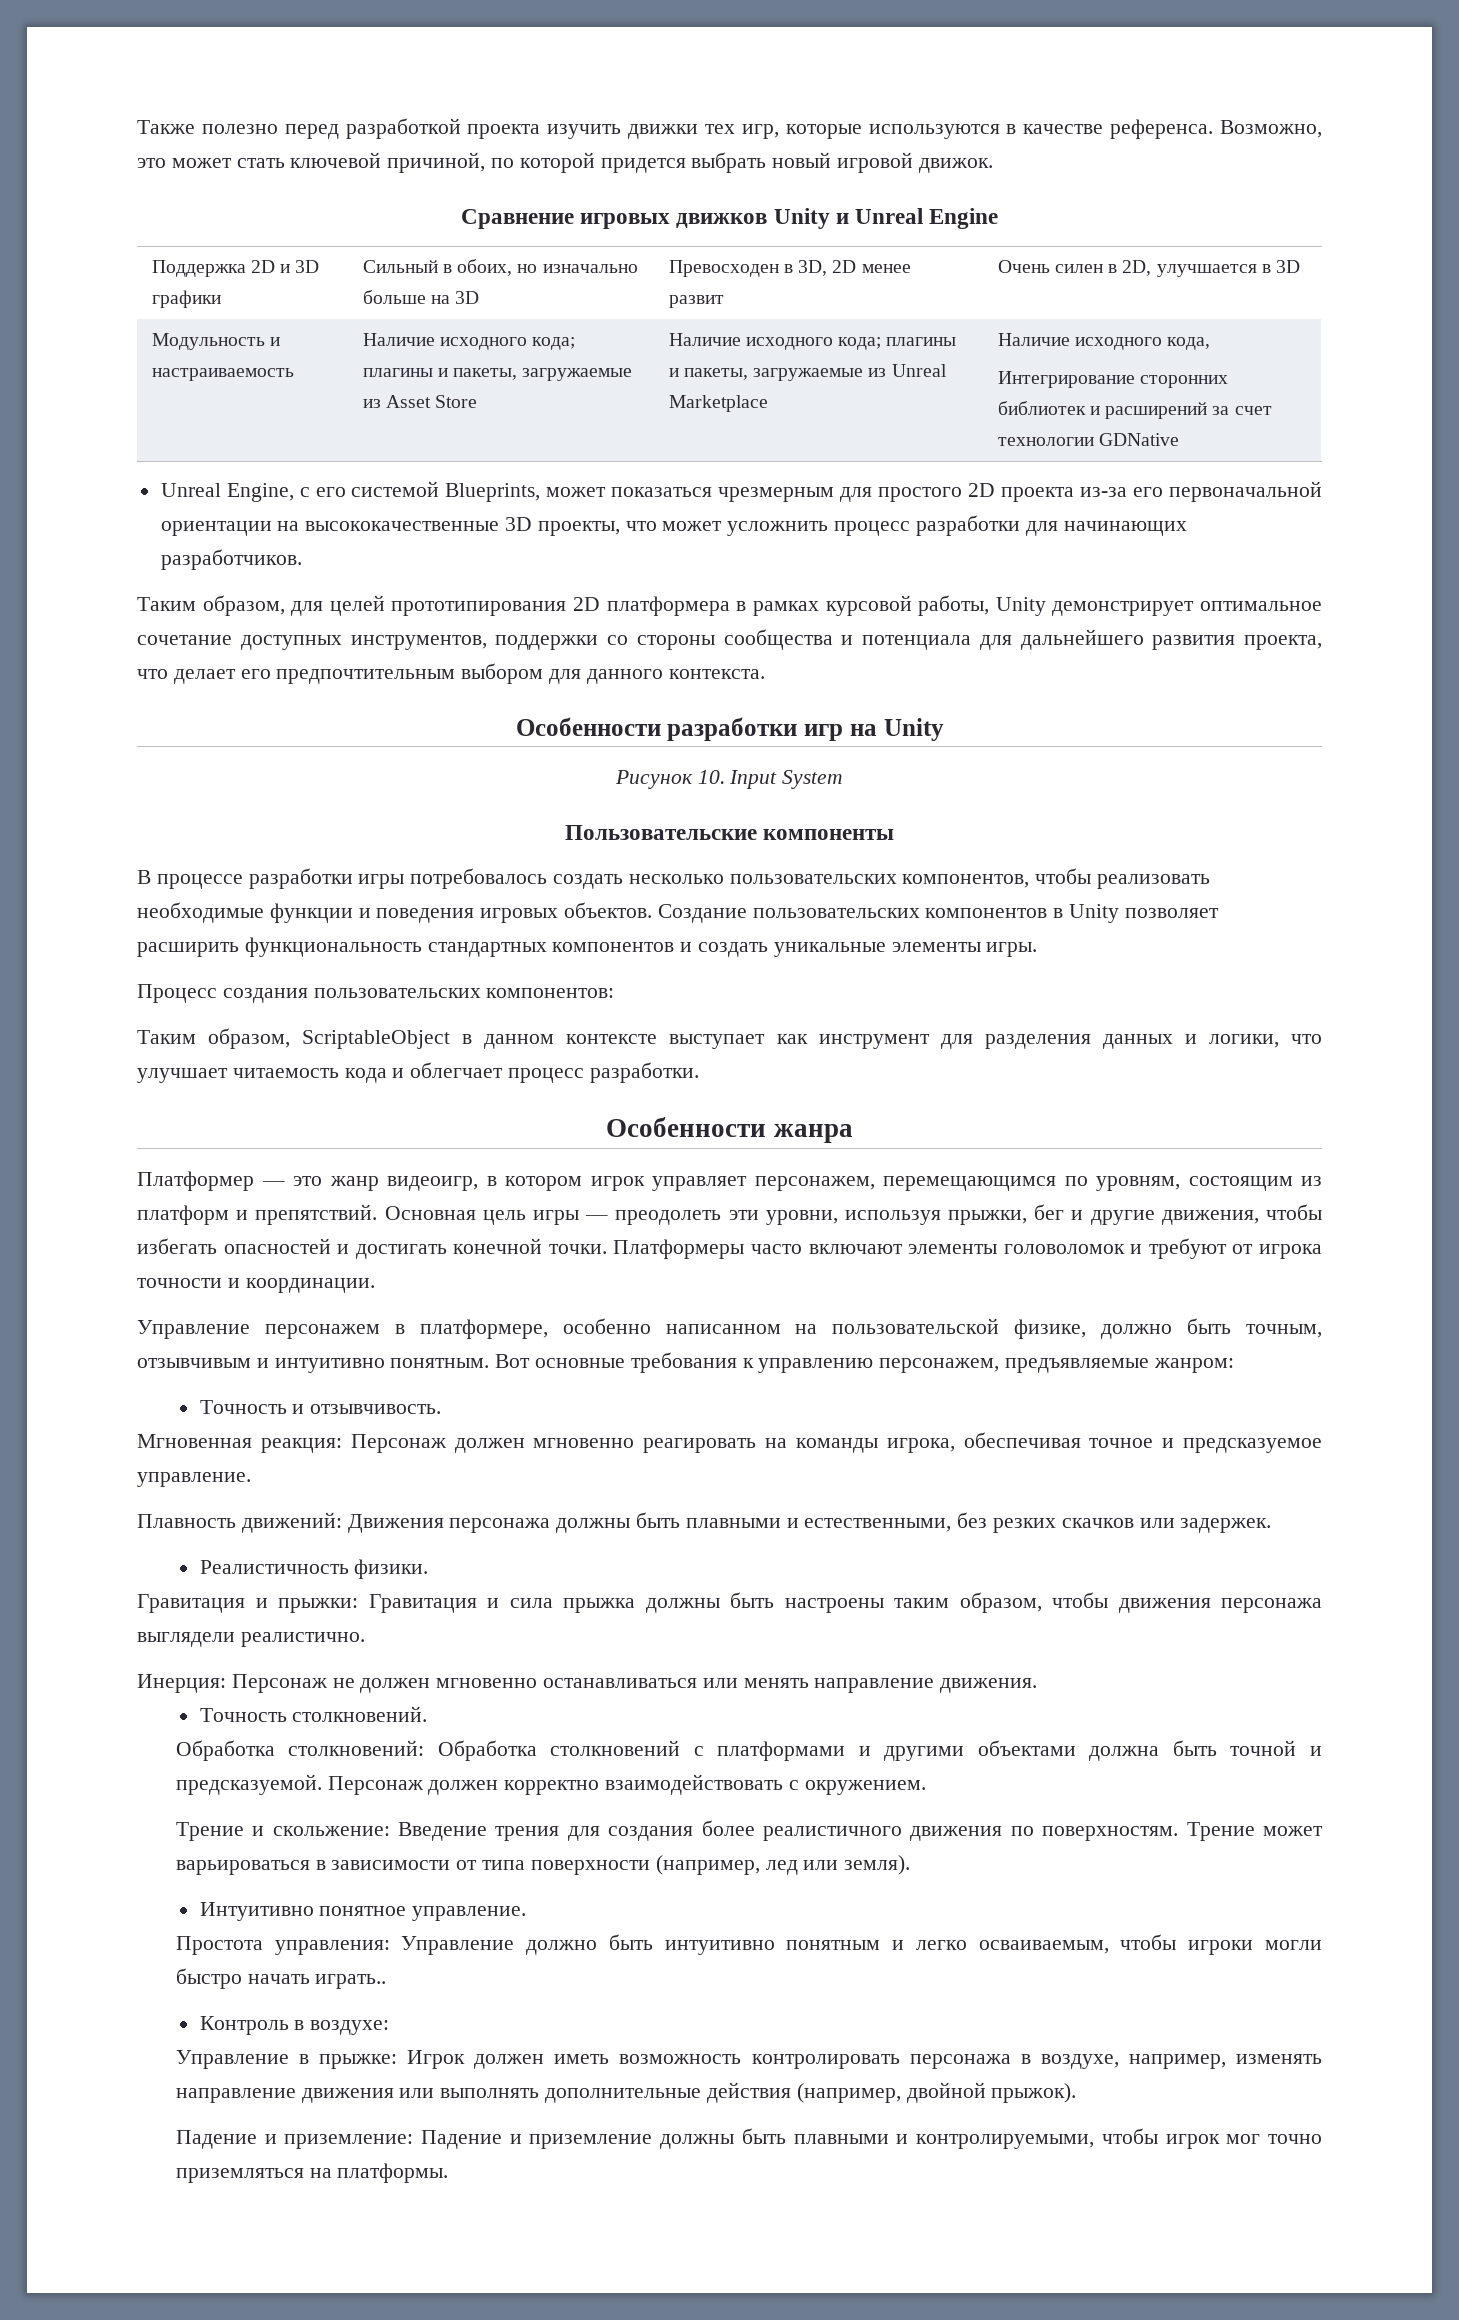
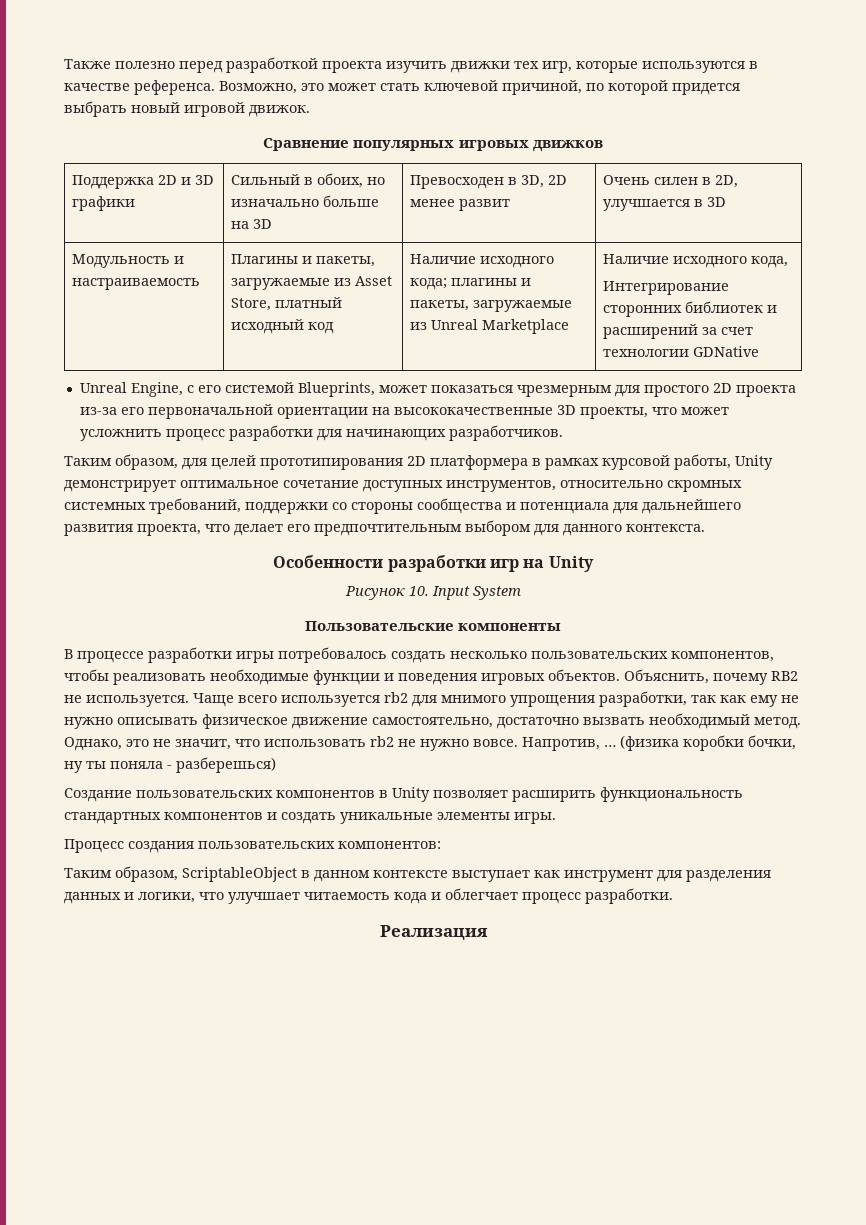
(574, 219) none -> [353,140,455,151] популярных
[773,208,999,229] Unity и Unreal Engine -> (603, 146) none
[362,333,576,350] [362,368,433,377] Наличие исходного кода; плагины -> [230,254,298,264] Плагины
[435,395,478,408] Store -> [230,297,342,311] [230,319,334,334] Store, платный исходный код
(487, 642) none -> [560,480,742,492] [64,498,241,514] относительно скромных системных требований,
(653, 910) none -> [624,669,798,685] [64,691,799,707] [64,713,801,729] [64,735,796,751] [64,757,276,773] Объяснить, почему RB2 не используется. Чаще всего используется rb2 для мнимого упрощения разработки, так как ему не нужно описывать физическое движение самостоятельно, достаточно вызвать необходимый метод. Однако, это не значит, что использовать rb2 не нужно вовсе. Напротив, … (физика коробки бочки, ну ты поняла - разберешься) //
[606,1117,853,1143] [137,1171,1322,1191] [137,1204,1322,1225] [137,1238,1322,1259] [137,1278,375,1293] [137,1318,1322,1339] [137,1352,1234,1373] [199,1400,442,1414] [137,1432,1322,1453] [137,1472,251,1487] [137,1512,1272,1533] [199,1559,429,1579] [137,1592,1322,1613] [137,1632,365,1647] [137,1674,1038,1693] [199,1706,428,1722] [175,1740,1322,1761] [175,1774,926,1795] [175,1820,1323,1841] [175,1855,911,1875] [199,1902,527,1921] [175,1934,1322,1955] [175,1968,387,1989] [199,2016,390,2035] [175,2050,1322,2069] [175,2082,1077,2103] [175,2128,1322,2149] [175,2163,449,2183] Особенности жанра // Платформер — это жанр видеоигр, в котором игрок управляет персонажем, перемещающимся по уровням, состоящим из платформ и препятствий. Основная цель игры — преодолеть эти уровни, используя прыжки, бег и другие движения, чтобы избегать опасностей и достигать конечной точки. Платформеры часто включают элементы головоломок и требуют от игрока точности и координации. // Управление персонажем в платформере, особенно написанном на пользовательской физике, должно быть точным, отзывчивым и интуитивно понятным. Вот основные требования к управлению персонажем, предъявляемые жанром: // Точность и отзывчивость. // Мгновенная реакция: Персонаж должен мгновенно реагировать на команды игрока, обеспечивая точное и предсказуемое управление. // Плавность движений: Движения персонажа должны быть плавными и естественными, без резких скачков или задержек. // Реалистичность физики. // Гравитация и прыжки: Гравитация и сила прыжка должны быть настроены таким образом, чтобы движения персонажа выглядели реалистично. // Инерция: Персонаж не должен мгновенно останавливаться или менять направление движения. // Точность столкновений. // Обработка столкновений: Обработка столкновений с платформами и другими объектами должна быть точной и предсказуемой. Персонаж должен корректно взаимодействовать с окружением. // Трение и скольжение: Введение трения для создания более реалистичного движения по поверхностям. Трение может варьироваться в зависимости от типа поверхности (например, лед или земля). // Интуитивно понятное управление. // Простота управления: Управление должно быть интуитивно понятным и легко осваиваемым, чтобы игроки могли быстро начать играть.. // Контроль в воздухе: // Управление в прыжке: Игрок должен иметь возможность контролировать персонажа в воздухе, например, изменять направление движения или выполнять дополнительные действия (например, двойной прыжок). // Падение и приземление: Падение и приземление должны быть плавными и контролируемыми, чтобы игрок мог точно приземляться на платформы. -> [379,925,488,940] Реализация

